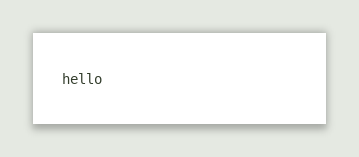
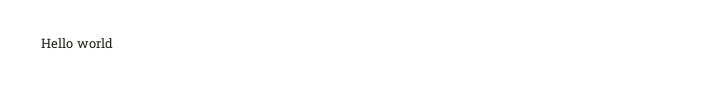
[62,73,102,84] hello -> [41,38,113,49] Hello world

